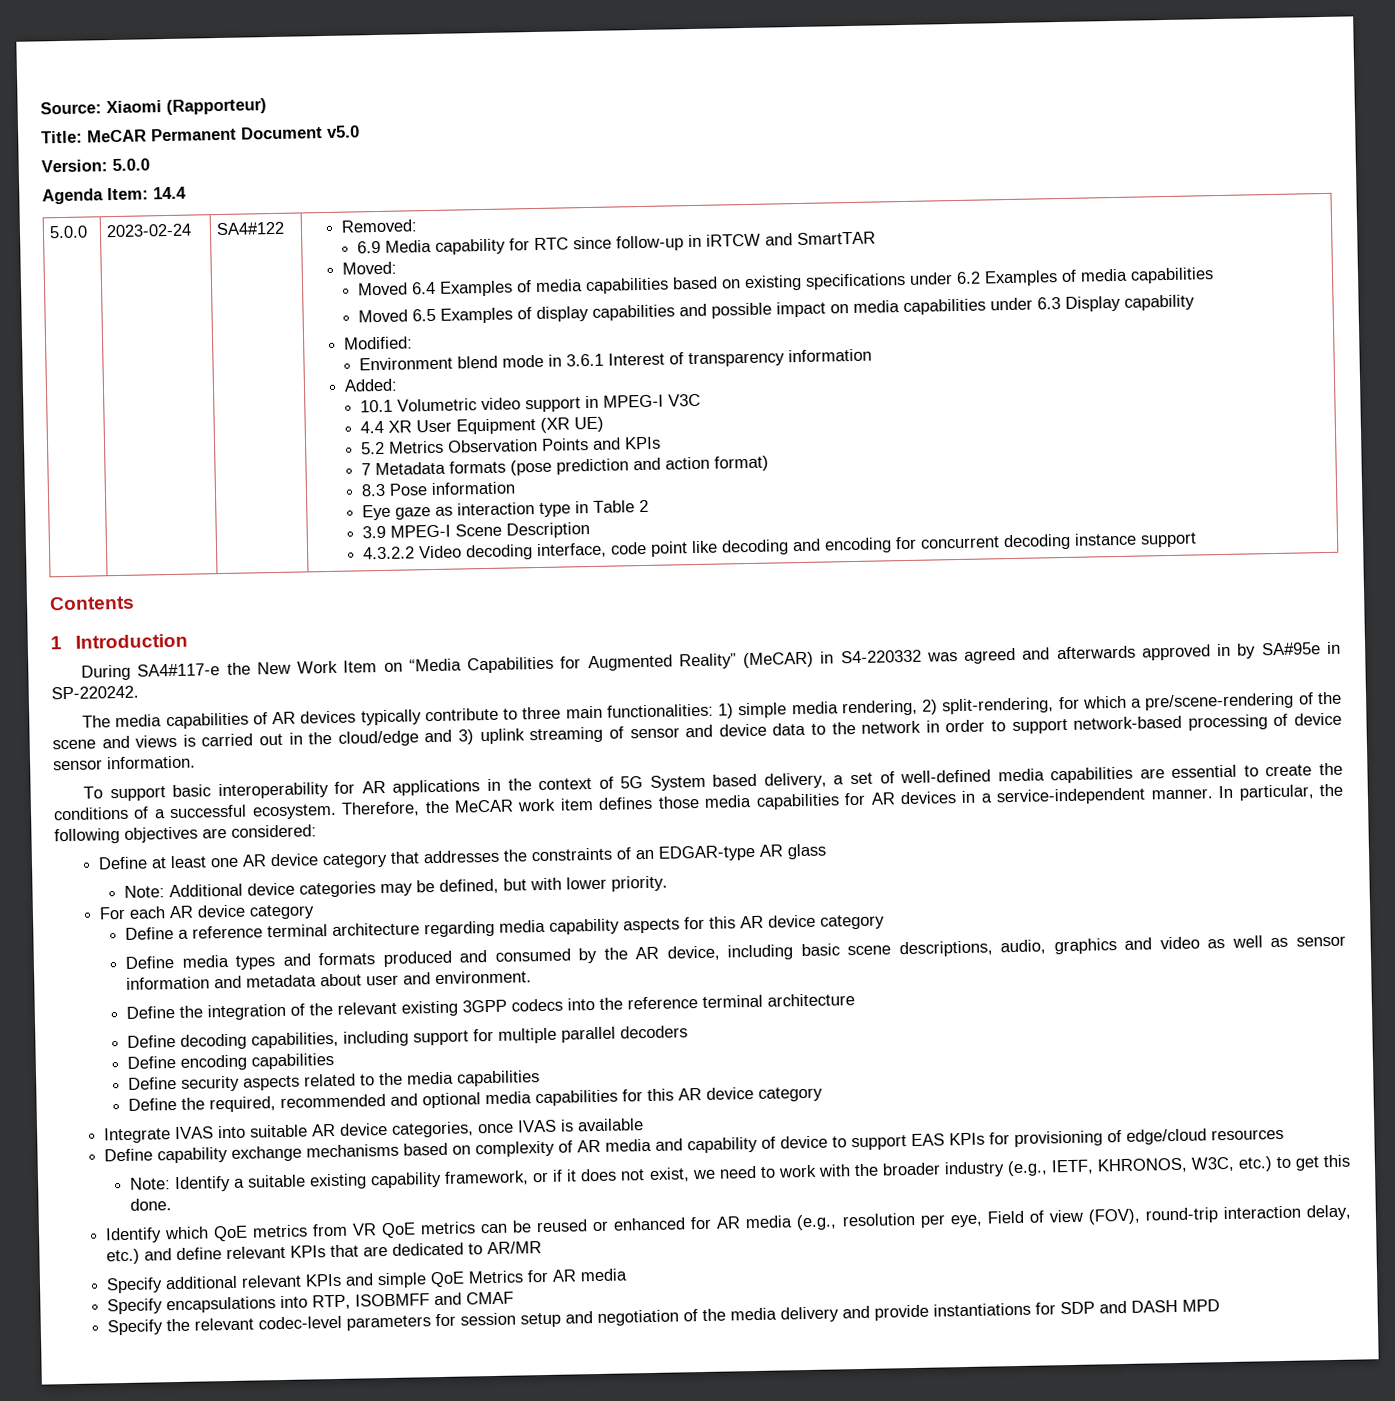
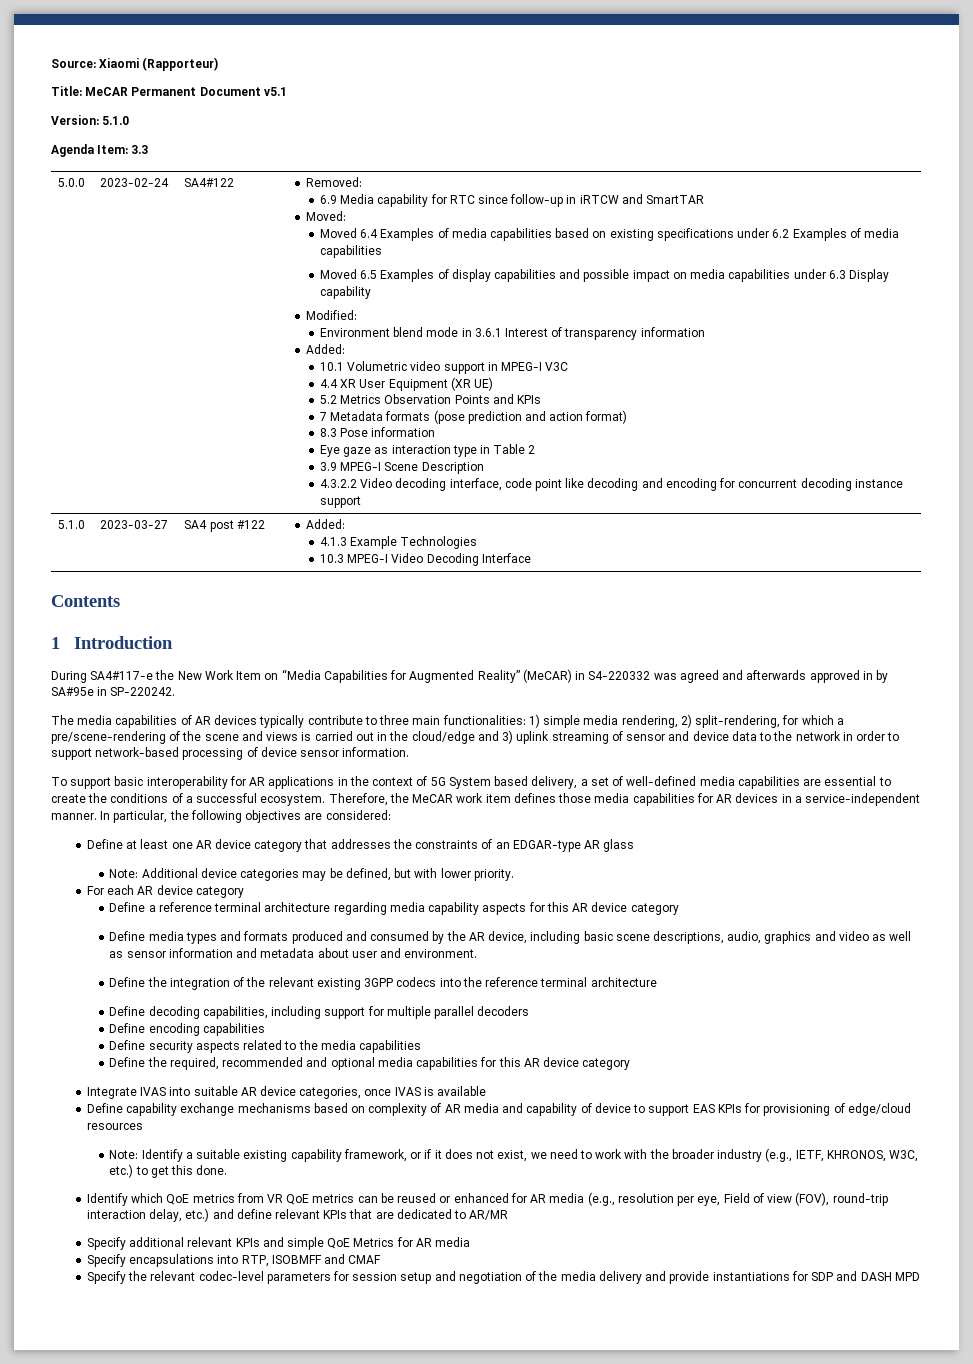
[327,125,360,138] v5.0 -> [263,87,287,96] v5.1
[112,158,150,172] 5.0.0 -> [102,116,130,125] 5.1.0
[153,186,187,200] 14.4 -> [131,145,149,154] 3.3
(1197, 540) none -> [58,520,86,529] [100,520,169,529] [184,520,265,532] [306,519,346,529] [319,536,478,549] [319,553,531,566] // 5.1.0 | 2023-03-27 | SA4 post #122 | Added: // 4.1.3 Example Technologies // 10.3 MPEG-I Video Decoding Interface

